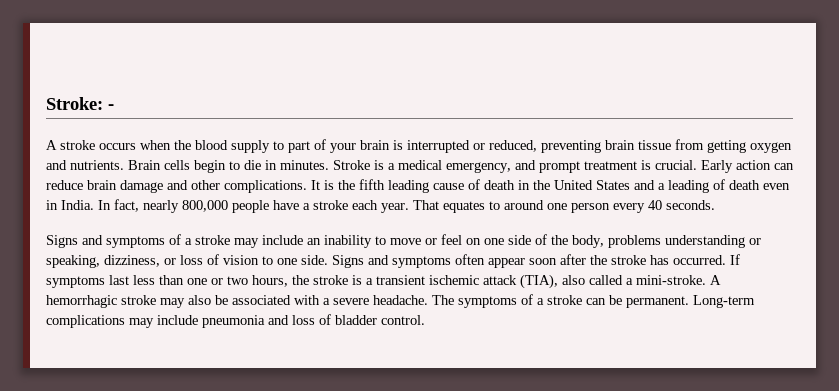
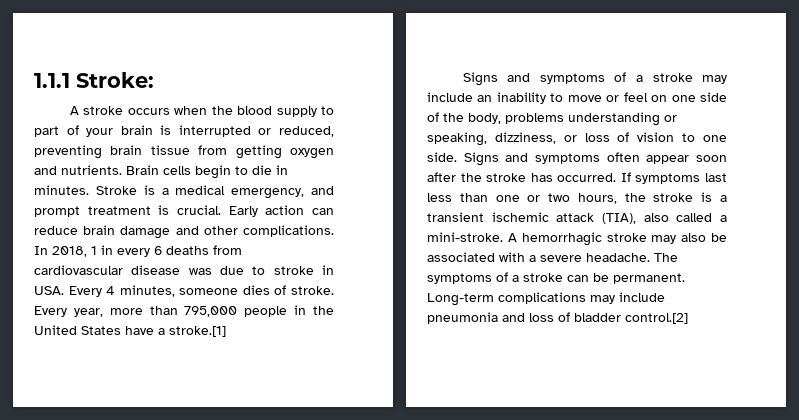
(46, 103) none -> [34,73,70,88] 1.1.1
[108,104,114,110] - -> (154, 80) none
[311,179,790,193] [46,199,715,213] It is the fifth leading cause of death in the United States and a leading of death even in India. In fact, nearly 800,000 people have a stroke each year. That equates to around one person every 40 seconds. -> [34,245,242,257] [34,265,334,275] [34,285,335,297] [34,305,334,317] [34,325,226,337] In 2018, 1 in every 6 deaths from cardiovascular disease was due to stroke in USA. Every 4 minutes, someone dies of stroke. Every year, more than 795,000 people in the United States have a stroke.[1]
[381,315,425,325] control. -> [625,313,688,324] control.[2]

